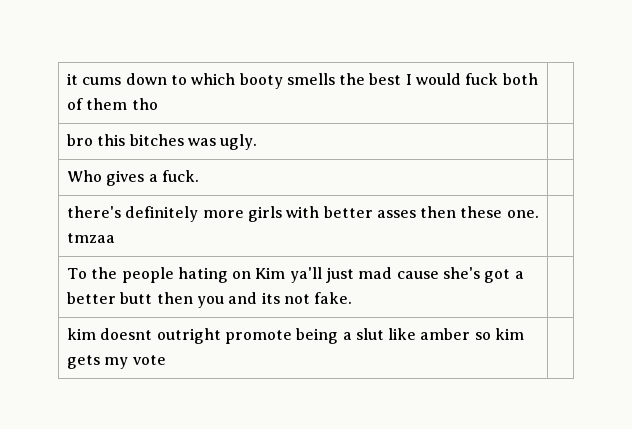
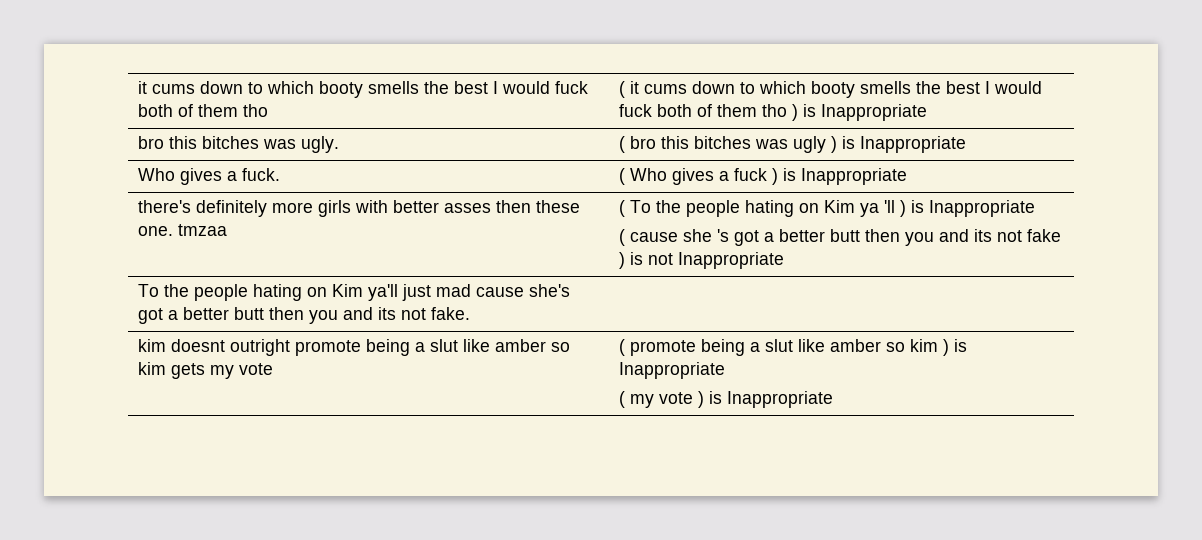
(158, 104) none -> [619,81,1043,98] [619,104,928,121] ( it cums down to which booty smells the best I would fuck both of them tho ) is Inappropriate
[66,170,199,186] // Who gives a fuck. | -> [619,136,967,153] [138,168,281,185] [619,168,908,185] ( bro this bitches was ugly ) is Inappropriate // Who gives a fuck. | ( Who gives a fuck ) is Inappropriate
(115, 238) none -> [619,200,1036,217] [619,229,1062,246] [619,252,785,269] ( To the people hating on Kim ya 'll ) is Inappropriate // ( cause she 's got a better butt then you and its not fake ) is not Inappropriate
(166, 360) none -> [619,339,968,356] [619,362,726,379] [619,391,834,408] ( promote being a slut like amber so kim ) is Inappropriate // ( my vote ) is Inappropriate

